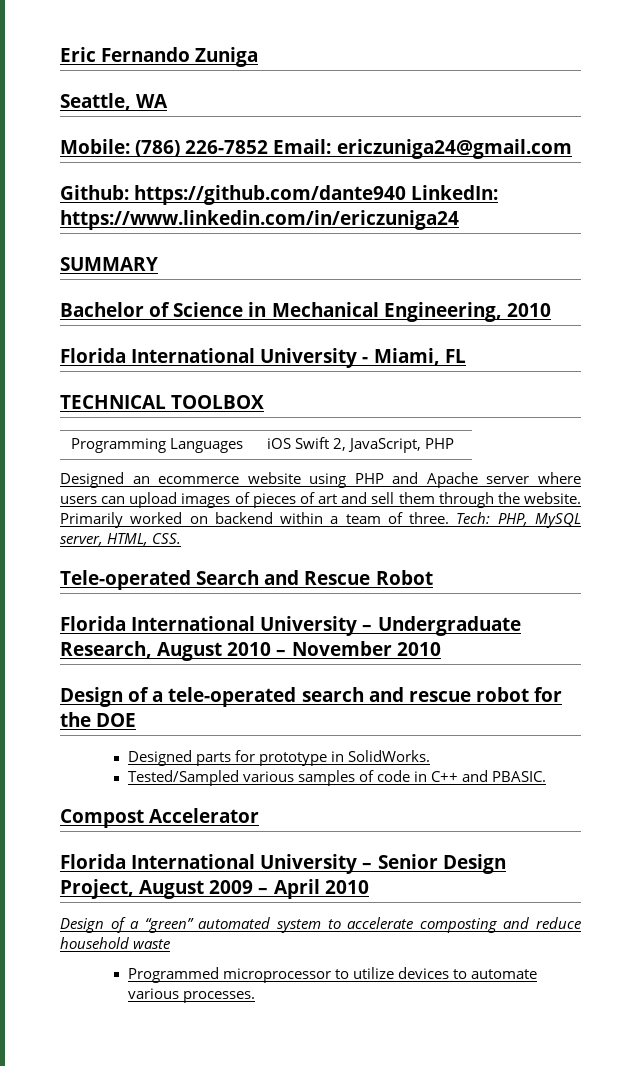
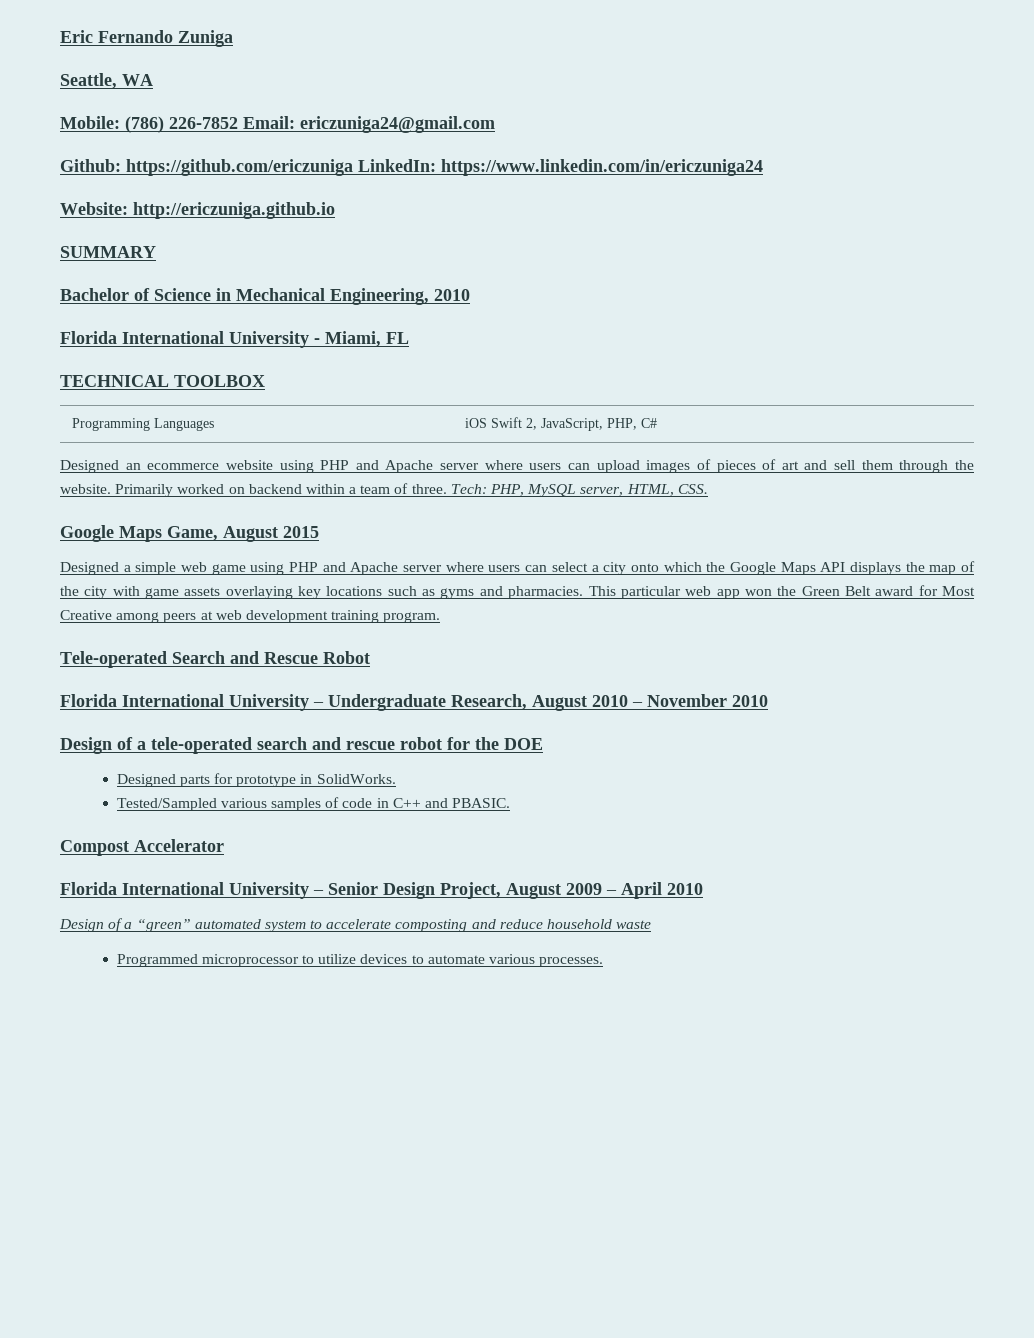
[134,185,407,205] https://github.com/dante940 -> [126,159,353,176] https://github.com/ericzuniga
(459, 220) none -> [60,202,335,219] // Website: http://ericzuniga.github.io
[425,438,455,449] PHP -> [607,418,658,430] PHP, C#
(182, 538) none -> [60,525,319,542] [60,561,975,575] [60,585,975,599] [60,610,441,623] // Google Maps Game, August 2015 // Designed a simple web game using PHP and Apache server where users can select a city onto which the Google Maps API displays the map of the city with game assets overlaying key locations such as gyms and pharmacies. This particular web app won the Green Belt award for Most Creative among peers at web development training program.

